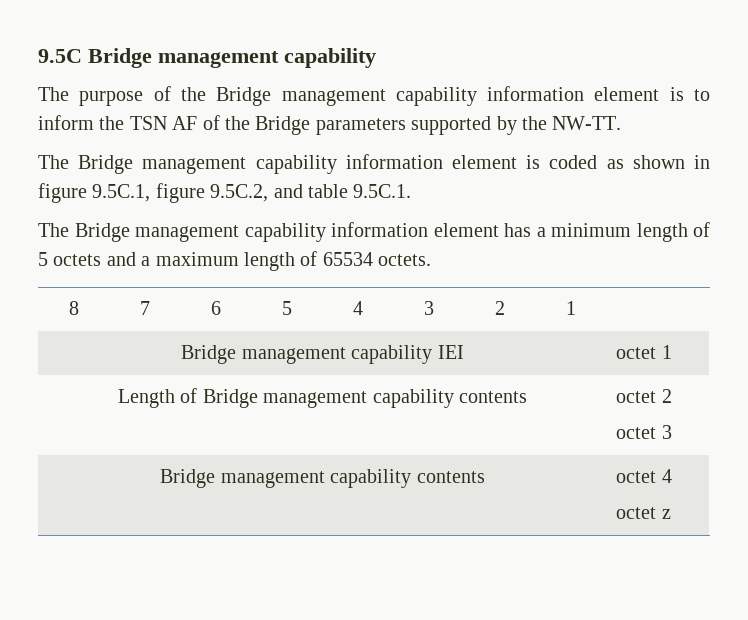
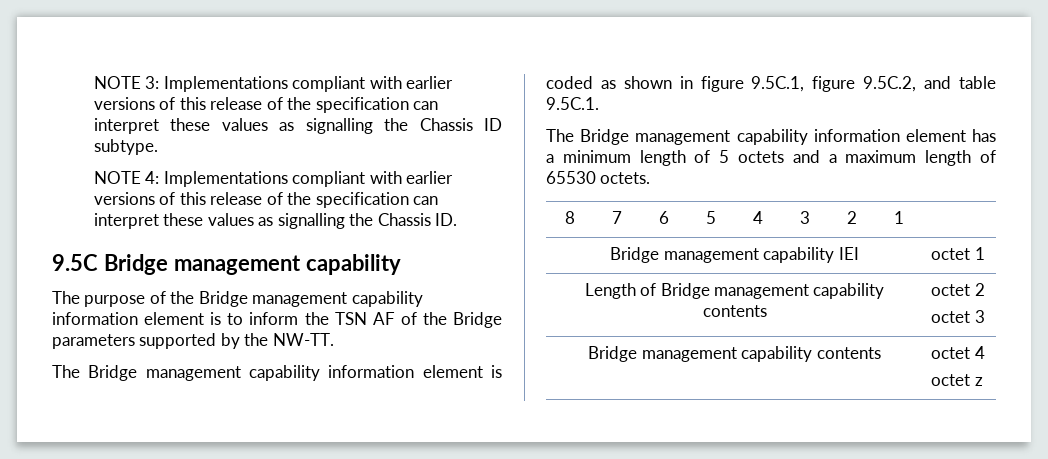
(38, 56) none -> [93,76,454,92] [93,97,439,113] [93,118,503,134] [93,139,158,155] [93,171,454,187] [93,192,439,208] [93,213,458,229] NOTE 3: Implementations compliant with earlier versions of this release of the specification can interpret these values as signalling the Chassis ID subtype. // NOTE 4: Implementations compliant with earlier versions of this release of the specification can interpret these values as signalling the Chassis ID. //
[322,252,373,266] 65534 -> [546,171,596,184] 65530

